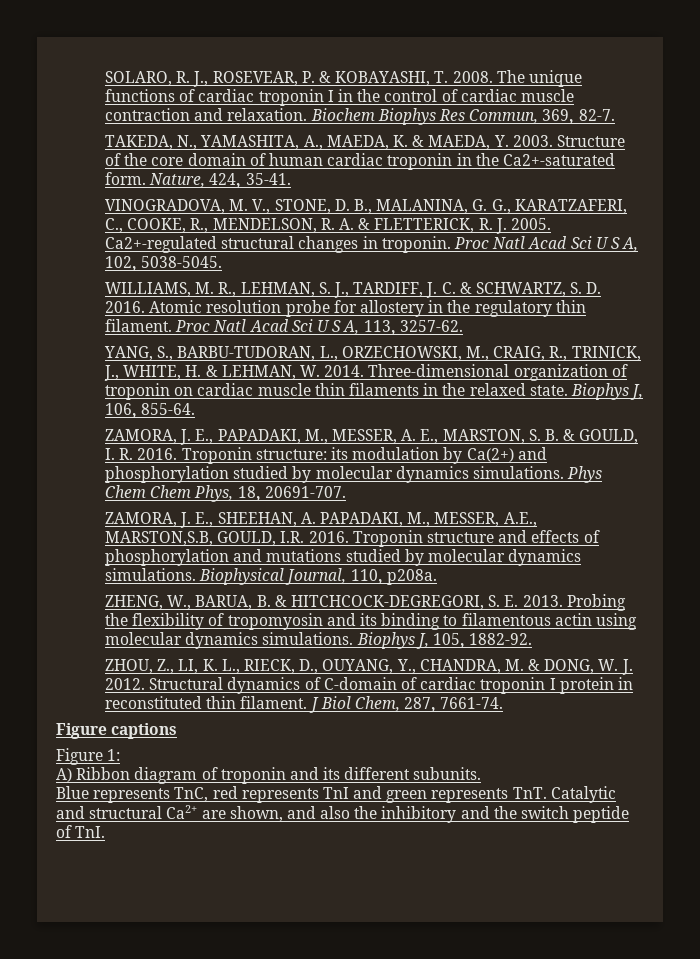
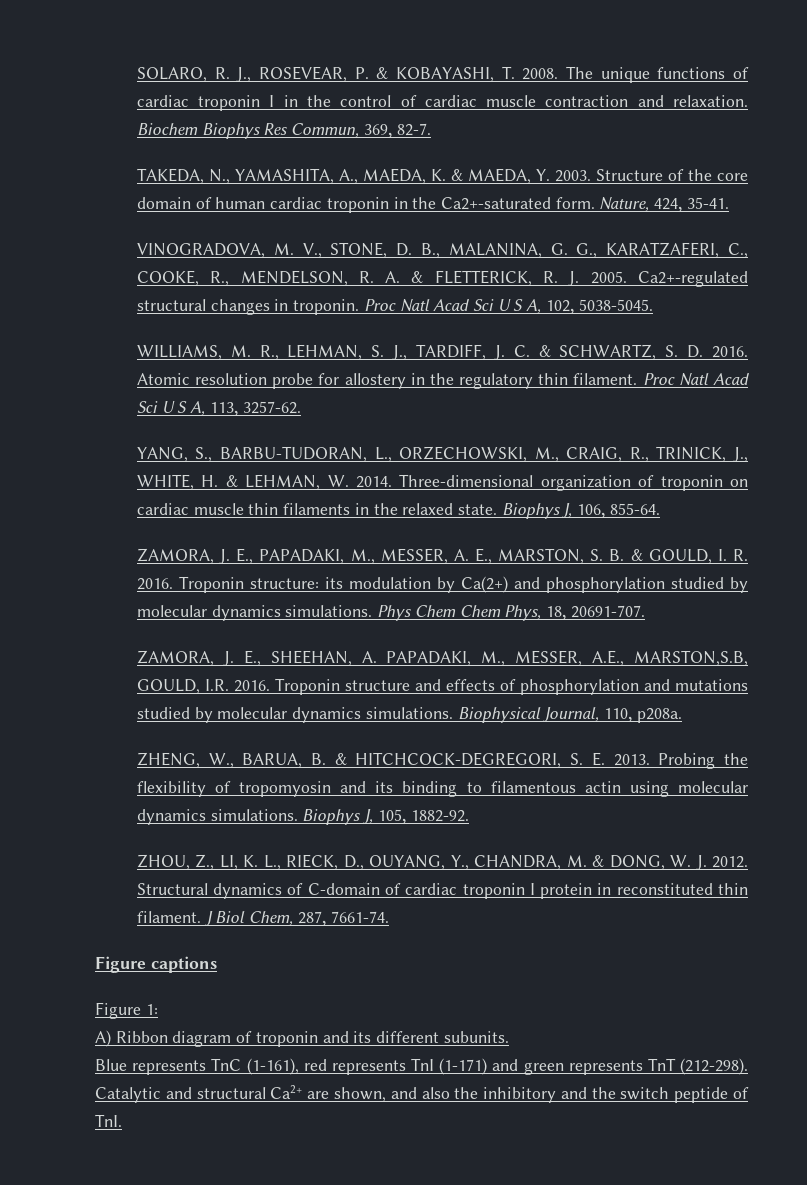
[174,787,209,802] TnC, -> [211,1058,299,1075] TnC (1-161),
(349, 793) none -> [439,1058,488,1075] (1-171)
[512,787,547,799] TnT. -> [647,1058,748,1075] TnT (212-298).

